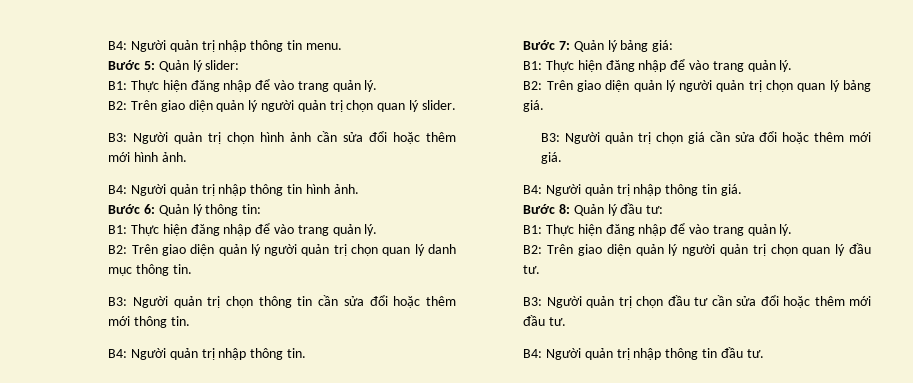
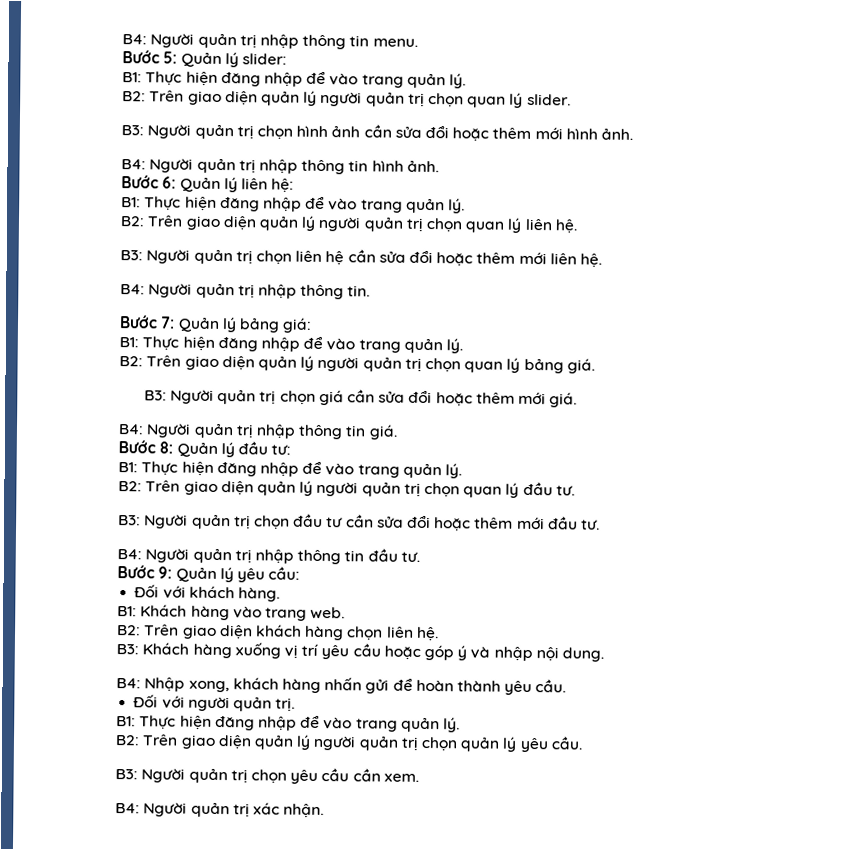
[205,204,262,216] thông tin: -> [241,178,295,193] liên hệ:
[427,244,456,254] [108,264,192,276] [108,295,456,308] [108,316,190,328] danh mục thông tin. // B3: Người quản trị chọn thông tin cần sửa đổi hoặc thêm mới thông tin. -> [524,218,578,234] [120,248,602,268] liên hệ. // B3: Người quản trị chọn liên hệ cần sửa đổi hoặc thêm mới liên hệ.
(764, 353) none -> [117,565,301,583] [134,584,280,602] [117,604,346,621] [117,624,439,642] [116,642,604,662] [116,677,567,696] [133,694,296,712] [116,714,460,733] [115,734,583,753] [115,767,419,784] [115,801,325,819] // Bước 9: Quản lý yêu cầu: // Đối với khách hàng. // B1: Khách hàng vào trang web. // B2: Trên giao diện khách hàng chọn liên hệ. // B3: Khách hàng xuống vị trí yêu cầu hoặc góp ý và nhập nội dung. // B4: Nhập xong, khách hàng nhấn gửi để hoàn thành yêu cầu. // Đối với người quản trị. // B1: Thực hiện đăng nhập để vào trang quản lý. // B2: Trên giao diện quản lý người quản trị chọn quản lý yêu cầu. // B3: Người quản trị chọn yêu cầu cần xem. // B4: Người quản trị xác nhận.

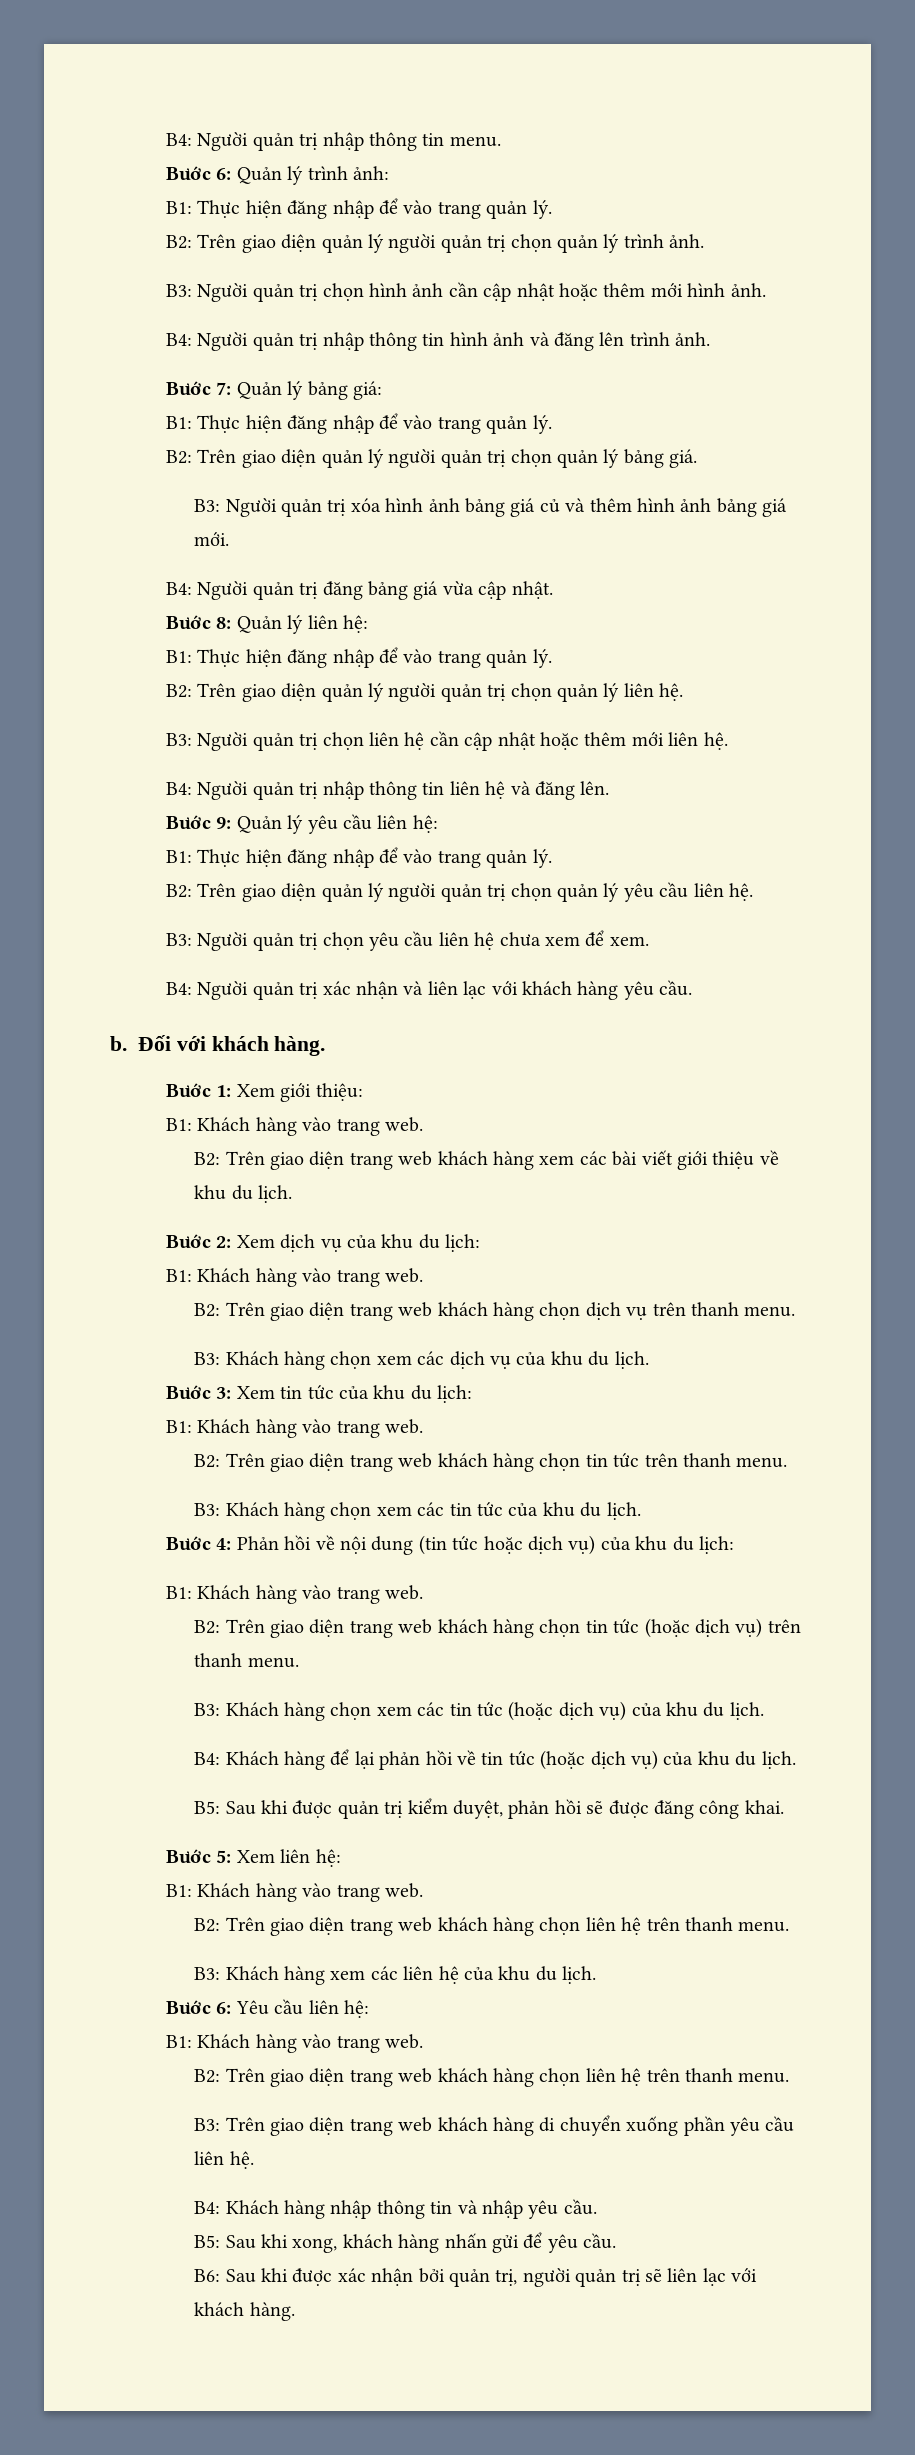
[163,51,288,68] 5: Quản lý slider: -> [216,166,390,185] 6: Quản lý trình ảnh:
[467,92,571,108] quan lý slider. -> [557,234,705,253] quản lý trình ảnh.
[394,124,449,139] sửa đổi -> [483,283,555,302] cập nhật
[406,159,439,173] [121,175,295,193] [121,195,465,214] [120,215,578,234] [120,248,602,268] [120,282,371,300] ảnh. // Bước 6: Quản lý liên hệ: // B1: Thực hiện đăng nhập để vào trang quản lý. // B2: Trên giao diện quản lý người quản trị chọn quan lý liên hệ. // B3: Người quản trị chọn liên hệ cần sửa đổi hoặc thêm mới liên hệ. // B4: Người quản trị nhập thông tin. -> [493,332,711,351] ảnh và đăng lên trình ảnh.
[464,361,504,373] quan -> [557,450,599,468] quản
[279,389,578,408] [118,422,398,440] chọn giá cần sửa đổi hoặc thêm mới giá. // B4: Người quản trị nhập thông tin giá. -> [350,498,788,517] [194,532,230,546] [166,581,553,600] xóa hình ảnh bảng giá củ và thêm hình ảnh bảng giá mới. // B4: Người quản trị đăng bảng giá vừa cập nhật.
[238,441,292,455] đầu tư: -> [307,615,369,633] liên hệ:
[463,481,575,498] [118,513,600,532] [117,547,420,565] quan lý đầu tư. // B3: Người quản trị chọn đầu tư cần sửa đổi hoặc thêm mới đầu tư. // B4: Người quản trị nhập thông tin đầu tư. -> [557,683,684,702] [166,731,728,751] [166,781,610,800] quản lý liên hệ. // B3: Người quản trị chọn liên hệ cần cập nhật hoặc thêm mới liên hệ. // B4: Người quản trị nhập thông tin liên hệ và đăng lên.
[268,566,301,580] [134,584,280,602] [117,604,346,621] [117,624,439,642] [116,642,604,662] [116,677,567,696] [133,694,296,712] cầu: // Đối với khách hàng. // B1: Khách hàng vào trang web. // B2: Trên giao diện khách hàng chọn liên hệ. // B3: Khách hàng xuống vị trí yêu cầu hoặc góp ý và nhập nội dung. // B4: Nhập xong, khách hàng nhấn gửi để hoàn thành yêu cầu. // Đối với người quản trị. -> [343,814,438,833] cầu liên hệ:
[550,736,583,750] cầu. -> [659,882,754,901] cầu liên hệ.
[352,768,381,782] cần -> [438,930,605,950] liên hệ chưa xem để
[283,803,325,819] nhận. -> [356,980,693,1000] [110,1035,326,1056] [166,1083,363,1102] [166,1117,424,1136] [194,1150,779,1170] [194,1185,292,1204] [166,1234,481,1253] [166,1268,424,1287] [194,1302,796,1321] [194,1351,649,1370] [166,1385,473,1404] [166,1419,424,1438] [194,1453,788,1472] [194,1502,641,1521] [166,1535,735,1555] [166,1585,424,1604] [194,1618,801,1638] [194,1653,299,1668] [194,1701,764,1721] [194,1749,796,1770] [194,1798,784,1819] [166,1849,341,1867] [166,1883,424,1902] [194,1917,790,1936] [194,1966,597,1985] [166,1999,370,2018] [166,2034,424,2053] [194,2068,790,2087] [194,2115,795,2136] [194,2151,254,2169] [194,2199,597,2219] [194,2232,617,2253] [194,2268,758,2287] [194,2302,295,2321] nhận và liên lạc với khách hàng yêu cầu. // b. Đối với khách hàng. // Bước 1: Xem giới thiệu: // B1: Khách hàng vào trang web. // B2: Trên giao diện trang web khách hàng xem các bài viết giới thiệu về khu du lịch. // Bước 2: Xem dịch vụ của khu du lịch: // B1: Khách hàng vào trang web. // B2: Trên giao diện trang web khách hàng chọn dịch vụ trên thanh menu. // B3: Khách hàng chọn xem các dịch vụ của khu du lịch. // Bước 3: Xem tin tức của khu du lịch: // B1: Khách hàng vào trang web. // B2: Trên giao diện trang web khách hàng chọn tin tức trên thanh menu. // B3: Khách hàng chọn xem các tin tức của khu du lịch. // Bước 4: Phản hồi về nội dung (tin tức hoặc dịch vụ) của khu du lịch: // B1: Khách hàng vào trang web. // B2: Trên giao diện trang web khách hàng chọn tin tức (hoặc dịch vụ) trên thanh menu. // B3: Khách hàng chọn xem các tin tức (hoặc dịch vụ) của khu du lịch. // B4: Khách hàng để lại phản hồi về tin tức (hoặc dịch vụ) của khu du lịch. // B5: Sau khi được quản trị kiểm duyệt, phản hồi sẽ được đăng công khai. // Bước 5: Xem liên hệ: // B1: Khách hàng vào trang web. // B2: Trên giao diện trang web khách hàng chọn liên hệ trên thanh menu. // B3: Khách hàng xem các liên hệ của khu du lịch. // Bước 6: Yêu cầu liên hệ: // B1: Khách hàng vào trang web. // B2: Trên giao diện trang web khách hàng chọn liên hệ trên thanh menu. // B3: Trên giao diện trang web khách hàng di chuyển xuống phần yêu cầu liên hệ. // B4: Khách hàng nhập thông tin và nhập yêu cầu. // B5: Sau khi xong, khách hàng nhấn gửi để yêu cầu. // B6: Sau khi được xác nhận bởi quản trị, người quản trị sẽ liên lạc với khách hàng.

